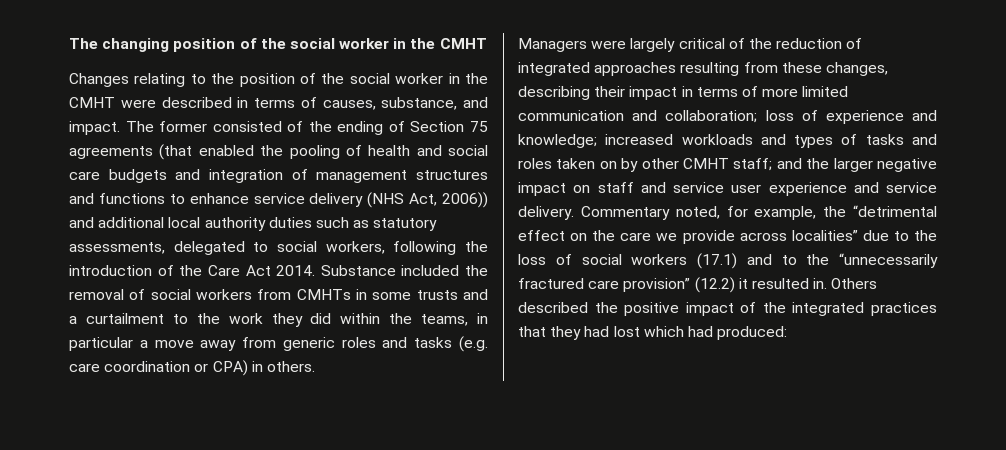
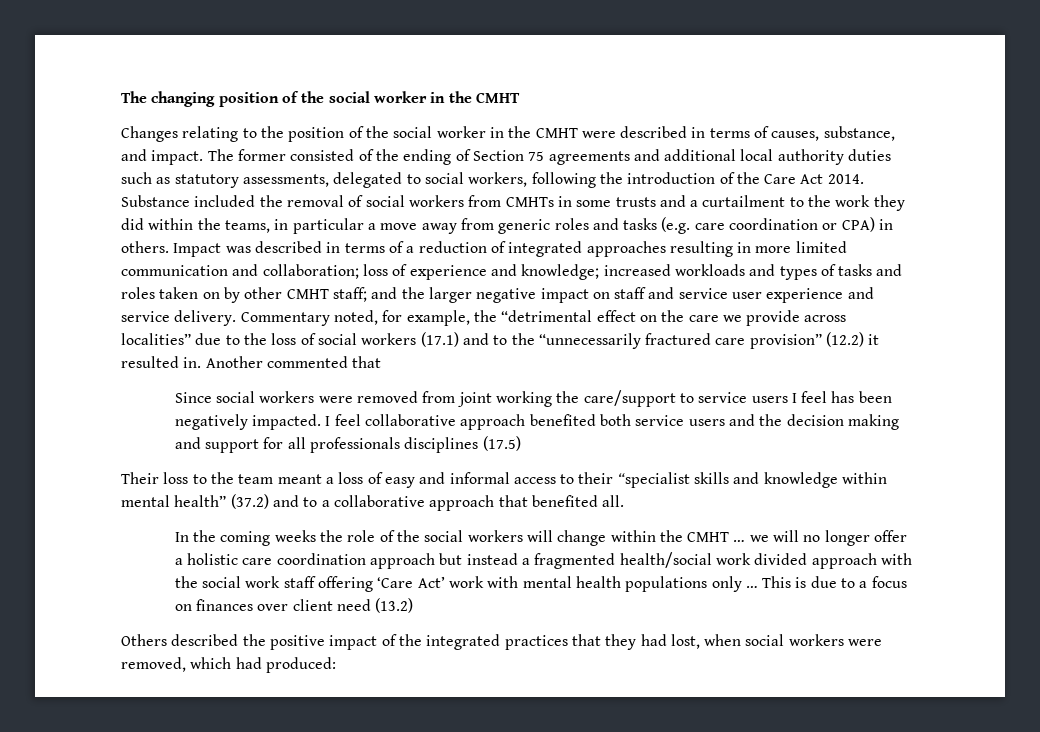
[159,144,488,160] [69,169,488,183] [69,192,488,208] (that enabled the pooling of health and social care budgets and integration of management structures and functions to enhance service delivery (NHS Act, 2006)) -> (630, 158) none
[518,38,772,52] // Managers were largely critical of the -> [173,241,415,257] Impact was described in terms of a
[743,62,888,76] [518,86,758,100] from these changes, describing their impact in terms of -> [737,242,752,253] in
(828, 283) none -> [205,356,382,368] [174,390,892,407] [174,414,899,430] [174,436,521,453] [121,472,888,488] [121,494,625,511] [174,530,908,546] [174,552,912,569] [174,576,907,592] [174,598,414,613] Another commented that // Since social workers were removed from joint working the care/support to service users I feel has been negatively impacted. I feel collaborative approach benefited both service users and the decision making and support for all professionals disciplines (17.5) // Their loss to the team meant a loss of easy and informal access to their “specialist skills and knowledge within mental health” (37.2) and to a collaborative approach that benefited all. // In the coming weeks the role of the social workers will change within the CMHT … we will no longer offer a holistic care coordination approach but instead a fragmented health/social work divided approach with the social work staff offering ‘Care Act’ work with mental health populations only … This is due to a focus on finances over client need (13.2) //
[613,326,640,337] lost -> [670,634,883,649] [121,657,186,672] lost, when social workers were removed,

